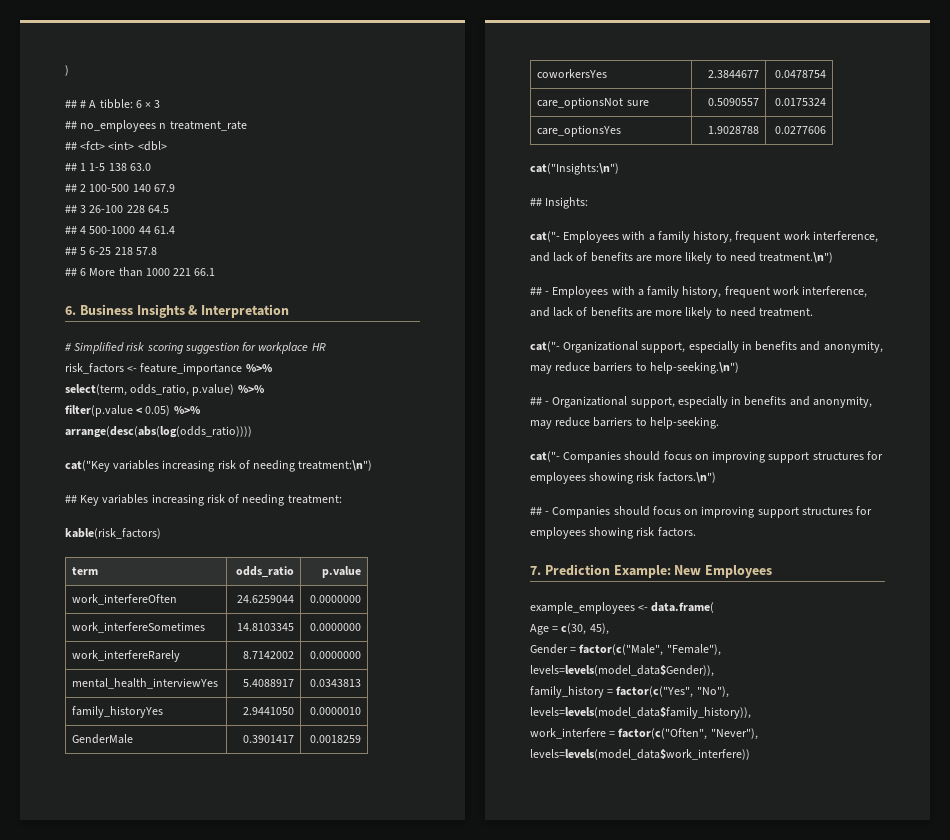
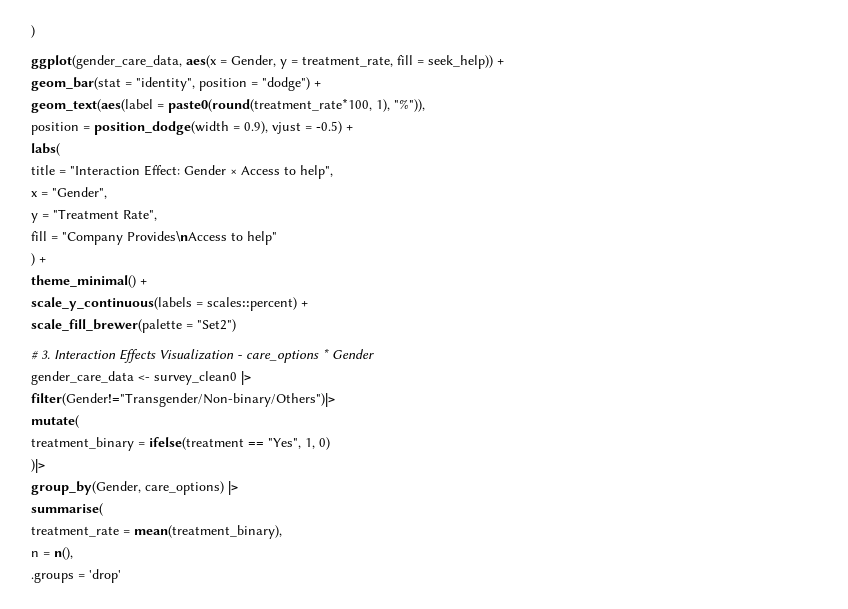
[65,99,161,109] [65,120,247,132] [65,141,167,151] [65,163,151,171] [65,184,175,192] [65,205,169,213] [65,226,175,234] [65,247,157,255] [65,267,216,277] [65,304,290,318] [65,342,326,354] [65,363,272,375] [65,384,264,396] [65,405,200,417] [65,426,252,438] [65,460,373,472] [65,494,342,506] [65,528,161,539] [72,567,99,575] [235,566,294,577] [321,566,361,578] [72,594,178,605] [236,595,294,603] [309,595,361,603] [72,622,206,633] [236,623,294,631] [309,623,361,631] [72,650,181,662] [242,651,294,659] [309,651,361,659] [72,678,219,689] [242,679,294,687] [309,679,361,687] [72,706,164,718] [242,707,294,715] [309,707,361,715] [72,734,134,744] [242,735,294,743] [309,735,361,743] [537,69,608,78] [707,70,759,78] [774,70,826,78] [537,97,649,109] [707,98,759,106] [774,98,826,106] [537,125,622,137] [707,126,759,134] [774,126,826,134] [530,163,619,175] [530,197,589,209] [530,231,878,243] [530,252,834,264] [530,286,868,298] [530,307,814,319] [530,341,883,353] [530,362,739,374] [530,396,872,408] [530,417,719,429] [530,451,883,463] [530,472,716,484] [530,506,873,518] [530,527,696,539] [530,564,773,578] [530,602,715,614] [530,623,609,635] [530,644,721,656] [530,665,714,677] [530,686,729,698] [530,707,751,719] [530,728,758,740] [530,749,750,760] ## # A tibble: 6 × 3 // ## no_employees n treatment_rate // ## <fct> <int> <dbl> // ## 1 1-5 138 63.0 // ## 2 100-500 140 67.9 // ## 3 26-100 228 64.5 // ## 4 500-1000 44 61.4 // ## 5 6-25 218 57.8 // ## 6 More than 1000 221 66.1 // 6. Business Insights & Interpretation // # Simplified risk scoring suggestion for workplace HR // risk_factors <- feature_importance %>% // select(term, odds_ratio, p.value) %>% // filter(p.value < 0.05) %>% // arrange(desc(abs(log(odds_ratio)))) // cat("Key variables increasing risk of needing treatment:\n") // ## Key variables increasing risk of needing treatment: // kable(risk_factors) // term | odds_ratio | p.value // work_interfereOften | 24.6259044 | 0.0000000 // work_interfereSometimes | 14.8103345 | 0.0000000 // work_interfereRarely | 8.7142002 | 0.0000000 // mental_health_interviewYes | 5.4088917 | 0.0343813 // family_historyYes | 2.9441050 | 0.0000010 // GenderMale | 0.3901417 | 0.0018259 // coworkersYes | 2.3844677 | 0.0478754 // care_optionsNot sure | 0.5090557 | 0.0175324 // care_optionsYes | 1.9028788 | 0.0277606 // cat("Insights:\n") // ## Insights: // cat("- Employees with a family history, frequent work interference, and lack of benefits are more likely to need treatment.\n") // ## - Employees with a family history, frequent work interference, and lack of benefits are more likely to need treatment. // cat("- Organizational support, especially in benefits and anonymity, may reduce barriers to help-seeking.\n") // ## - Organizational support, especially in benefits and anonymity, may reduce barriers to help-seeking. // cat("- Companies should focus on improving support structures for employees showing risk factors.\n") // ## - Companies should focus on improving support structures for employees showing risk factors. // 7. Prediction Example: New Employees // example_employees <- data.frame( // Age = c(30, 45), // Gender = factor(c("Male", "Female"), levels=levels(model_data$Gender)), // family_history = factor(c("Yes", "No"), levels=levels(model_data$family_history)), // work_interfere = factor(c("Often", "Never"), levels=levels(model_data$work_interfere)) -> [31,55,504,69] [31,77,321,91] [31,98,425,113] [31,121,353,135] [31,143,60,156] [31,165,333,179] [31,187,107,199] [31,209,157,223] [31,231,277,245] [31,253,46,266] [31,275,147,288] [31,297,308,311] [31,319,236,333] [31,348,374,363] [31,371,251,385] [31,393,335,407] [31,415,79,428] [31,437,330,451] [31,459,45,473] [31,481,238,495] [31,503,103,516] [31,525,282,539] [31,547,73,560] [31,569,121,583] ggplot(gender_care_data, aes(x = Gender, y = treatment_rate, fill = seek_help)) + // geom_bar(stat = "identity", position = "dodge") + // geom_text(aes(label = paste0(round(treatment_rate*100, 1), "%")), // position = position_dodge(width = 0.9), vjust = -0.5) + // labs( // title = "Interaction Effect: Gender × Access to help", // x = "Gender", // y = "Treatment Rate", // fill = "Company Provides\nAccess to help" // ) + // theme_minimal() + // scale_y_continuous(labels = scales::percent) + // scale_fill_brewer(palette = "Set2") // # 3. Interaction Effects Visualization - care_options * Gender // gender_care_data <- survey_clean0 |> // filter(Gender!="Transgender/Non-binary/Others")|> // mutate( // treatment_binary = ifelse(treatment == "Yes", 1, 0) // )|> // group_by(Gender, care_options) |> // summarise( // treatment_rate = mean(treatment_binary), // n = n(), // .groups = 'drop'

